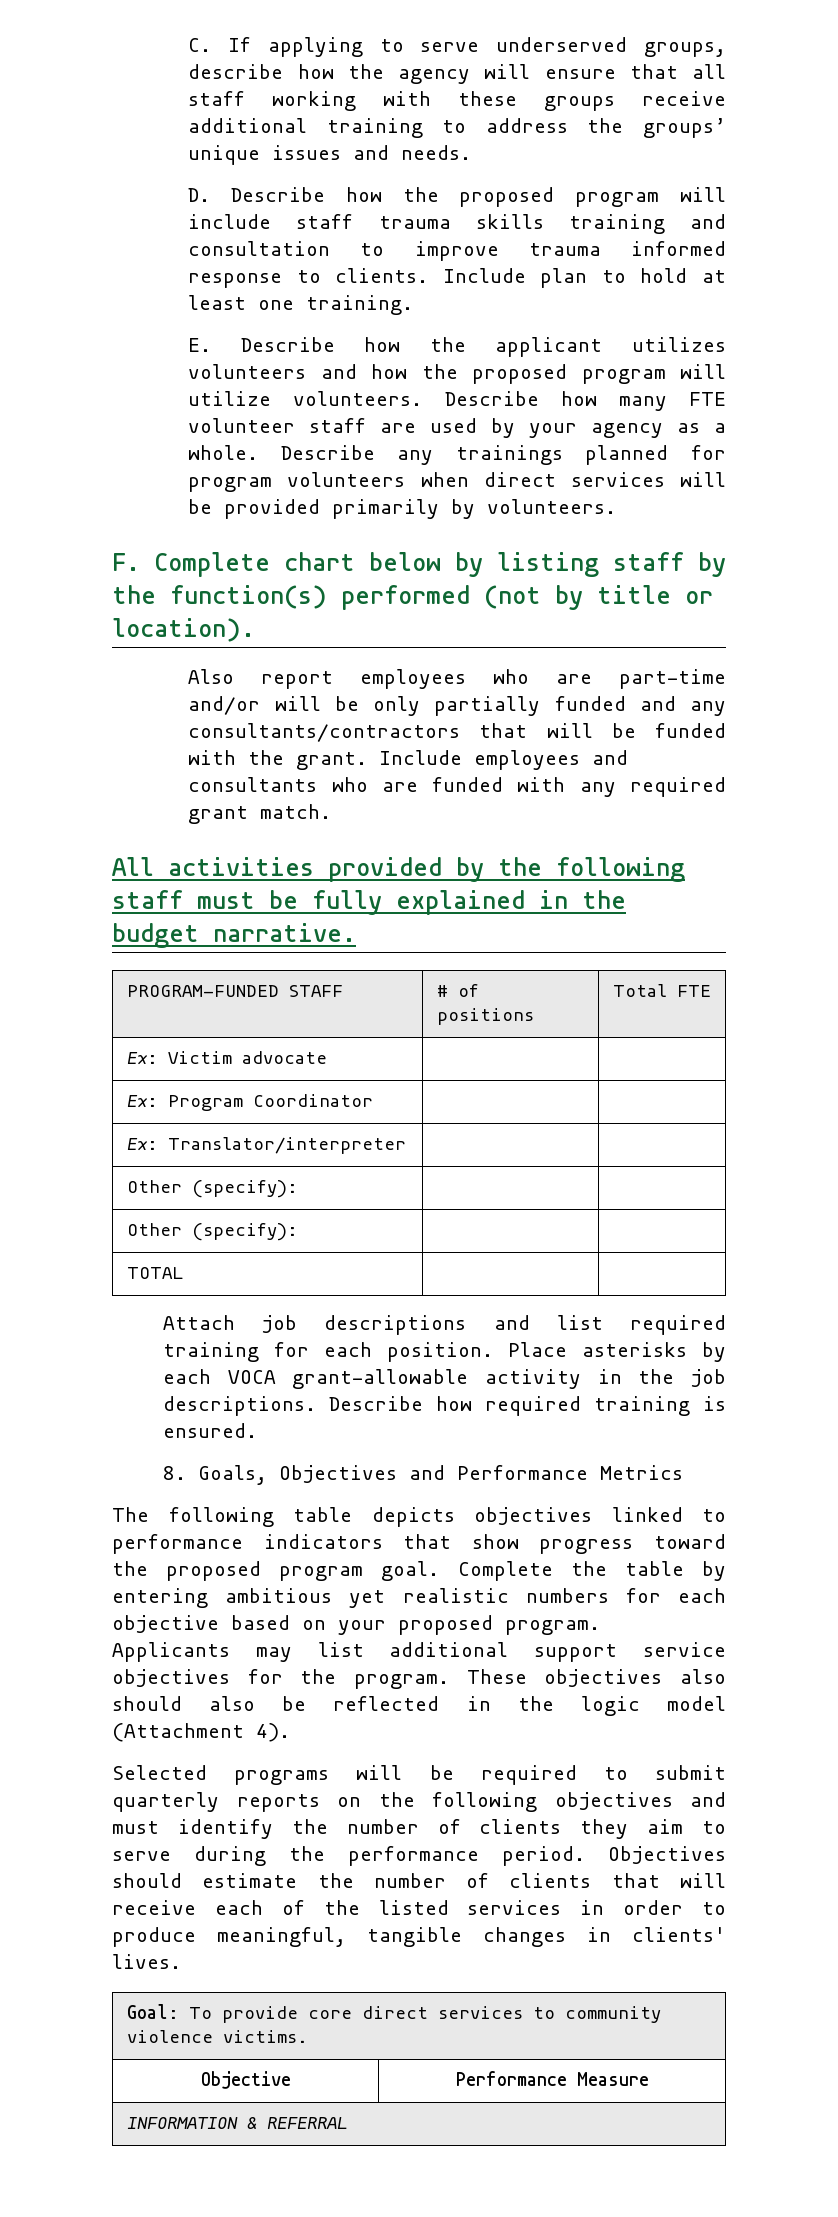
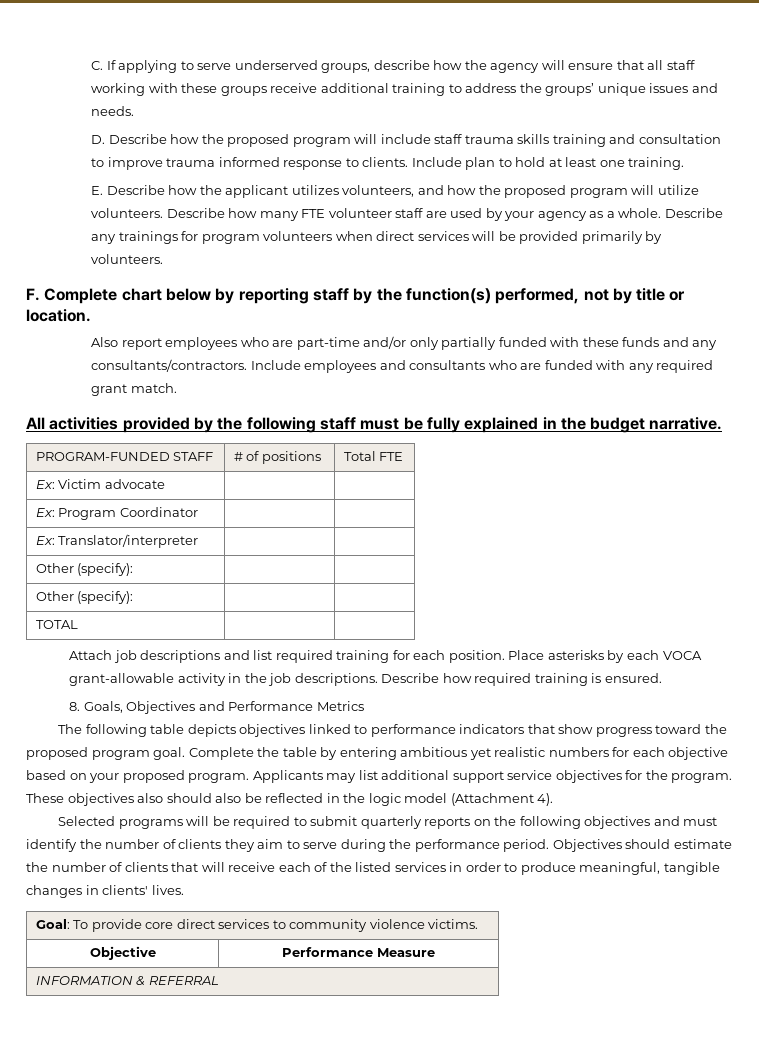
[188,364,307,379] volunteers -> [342,185,415,197] volunteers,
[585,445,669,465] planned -> (178, 237) none
[497,552,599,577] listing -> [238,288,309,304] reporting
[341,585,541,610] performed (not -> [495,288,609,304] performed, not
[112,618,255,642] location). -> [26,309,91,322] location.
[274,696,359,711] will be -> (407, 342) none
[639,696,726,716] [188,723,726,742] [188,750,368,770] and any consultants/contractors that will be funded with the grant. -> [550,337,718,350] [91,359,248,372] with these funds and any consultants/contractors.

